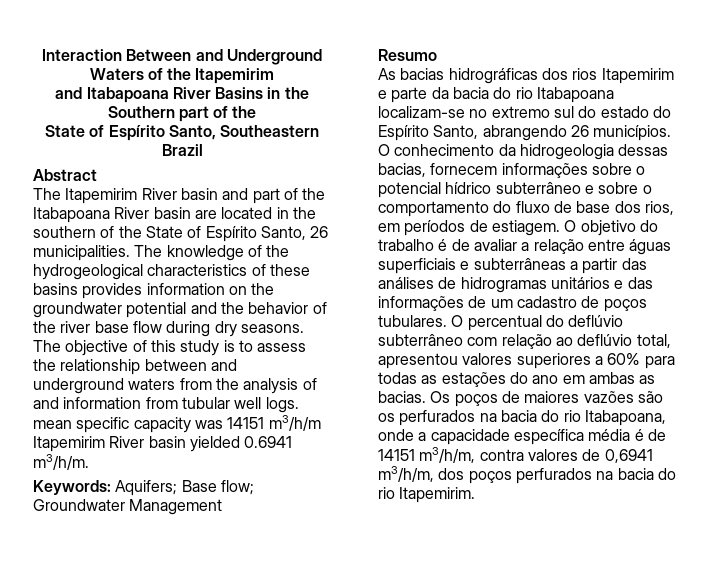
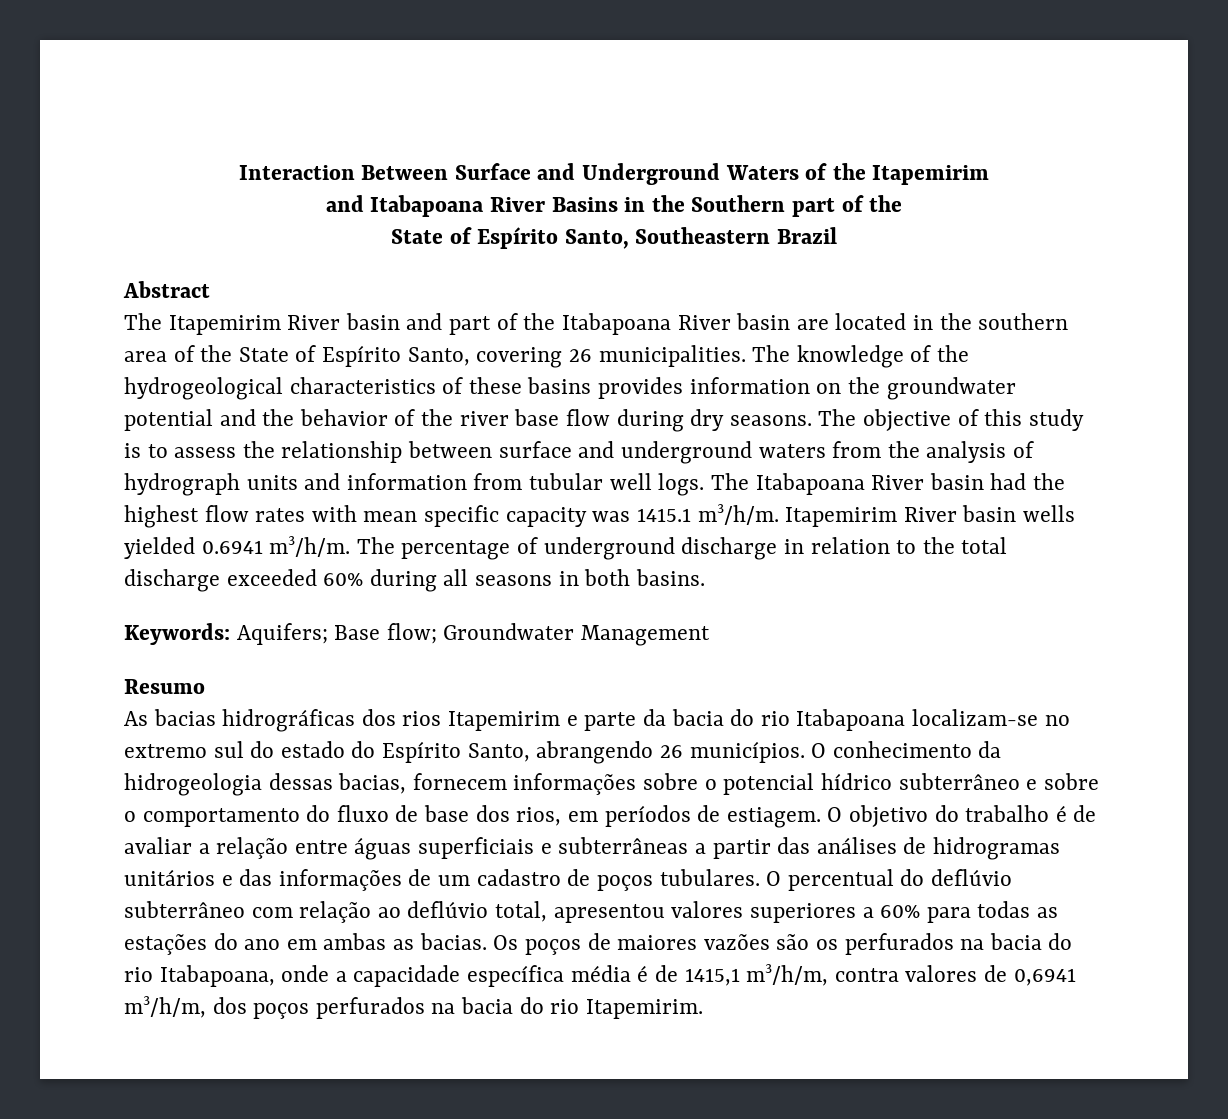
(192, 55) none -> [454,163,531,180] Surface
(96, 232) none -> [124,351,167,362] area
(306, 233) none -> [476,347,563,368] covering
(207, 365) none -> [498,441,572,458] surface
(317, 384) none -> [124,473,298,496] hydrograph units
(299, 405) none -> [710,473,1065,495] [124,505,357,528] The Itabapoana River basin had the highest flow rates with
[227,415,321,431] [33,436,186,452] 14151 m3/h/m Itapemirim River basin -> [636,504,1075,527] 1415.1 m3/h/m. Itapemirim River basin wells
(89, 462) none -> [356,537,1008,560] [124,569,705,592] The percentage of underground discharge in relation to the total discharge exceeded 60% during all seasons in both basins.
[378,449,415,461] 14151 -> [684,968,740,986] 1415,1

